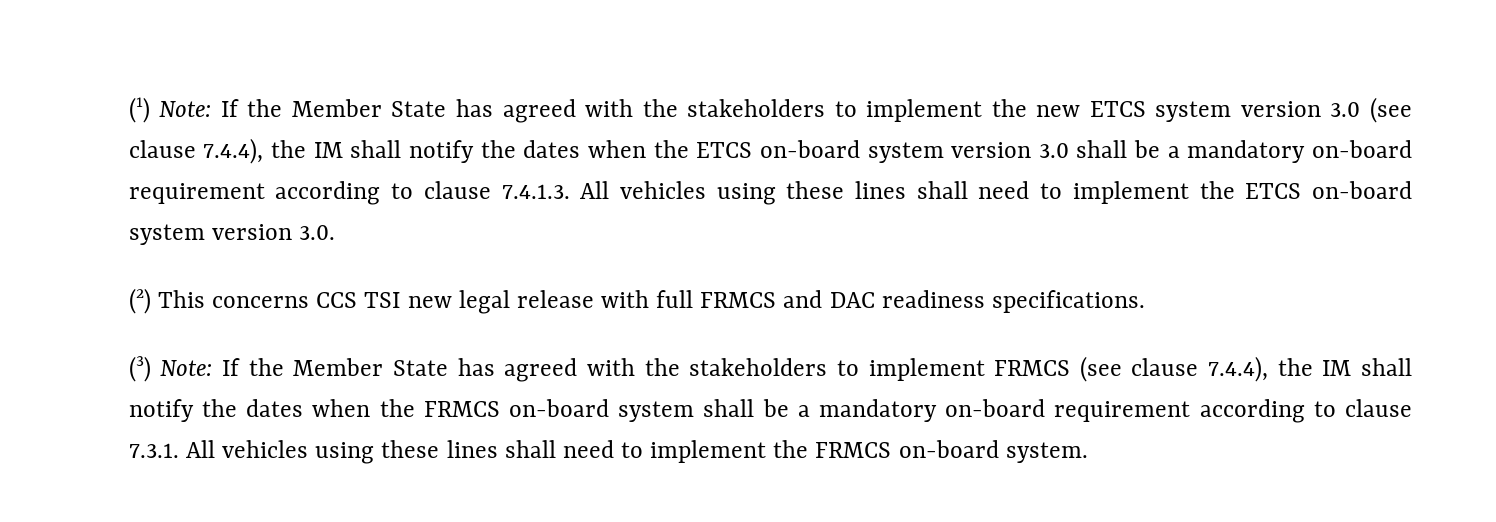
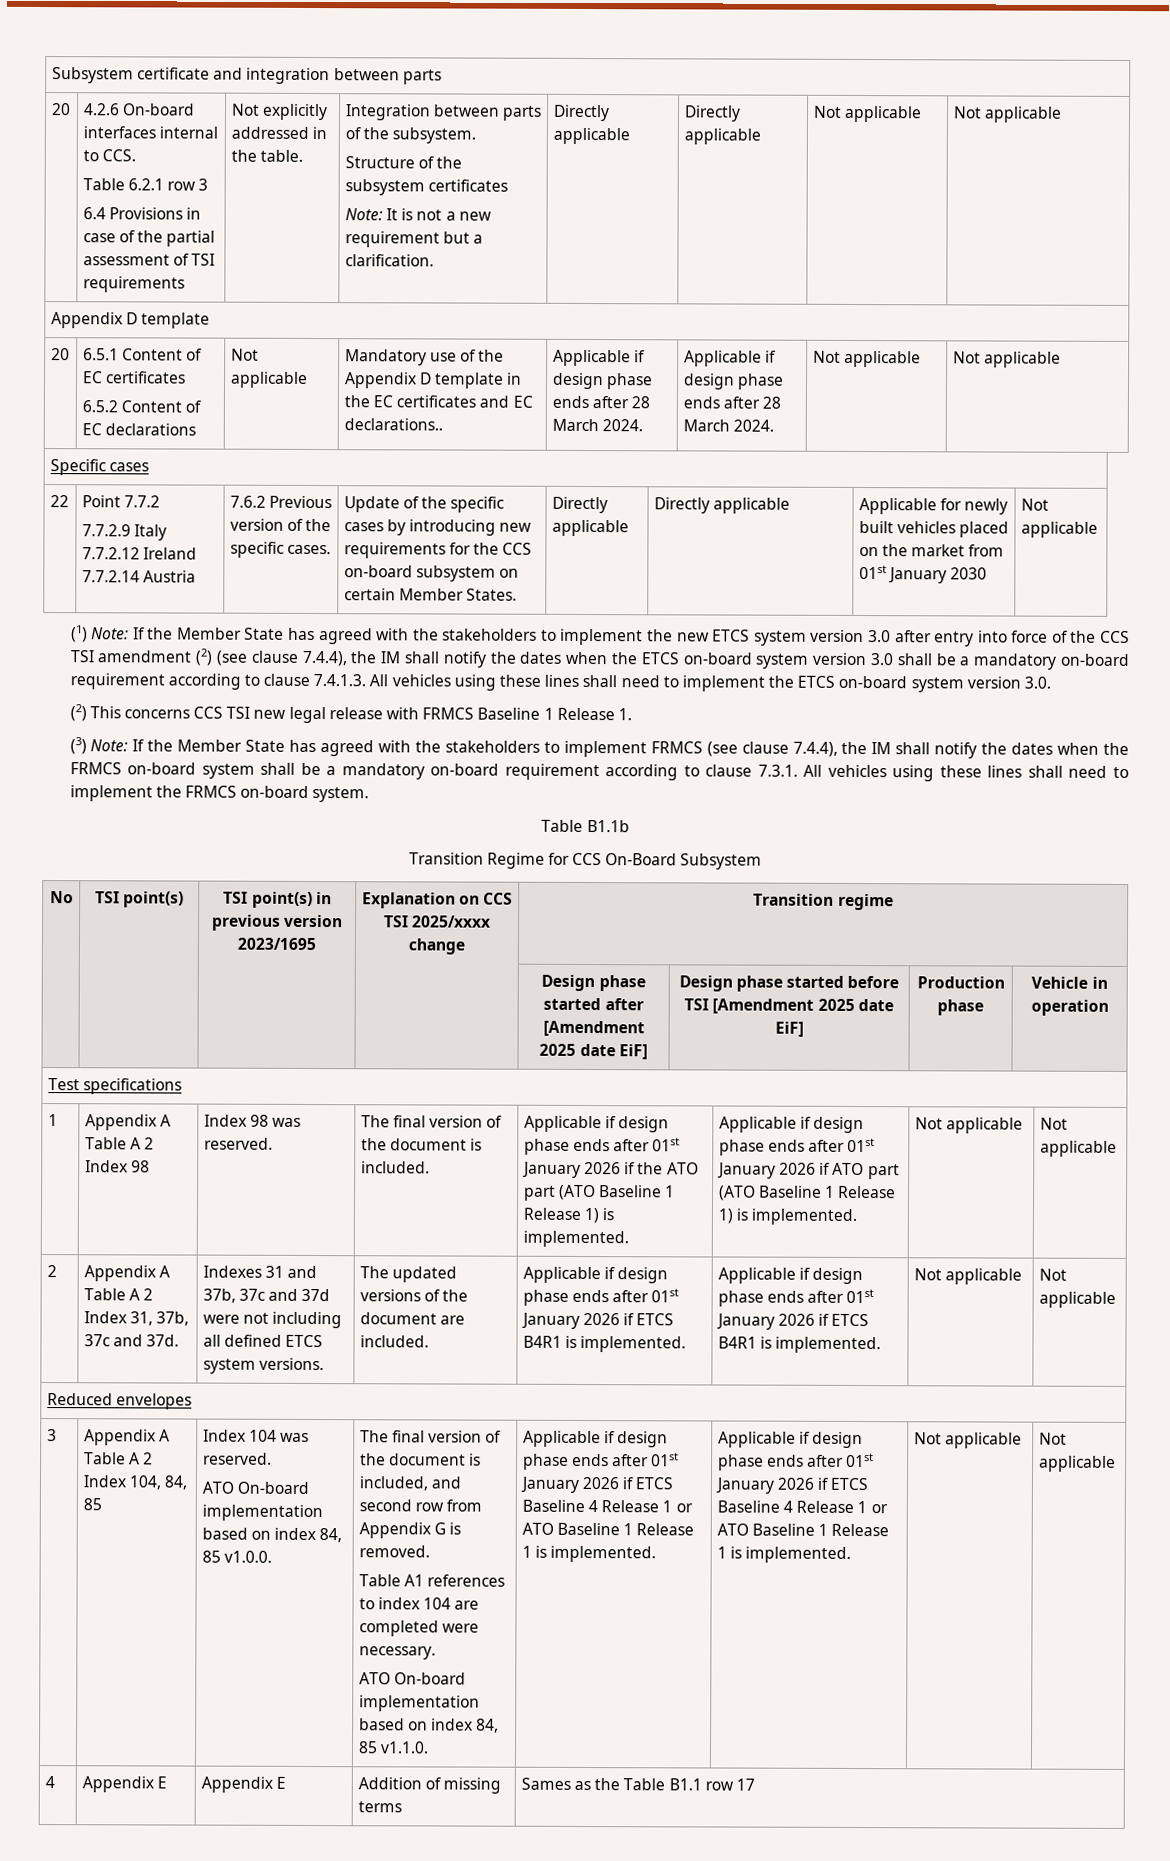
(128, 110) none -> [51,67,442,85] [50,103,71,116] [82,103,195,116] [82,126,218,139] [82,149,136,162] [82,178,209,191] [82,207,202,220] [82,230,216,247] [82,253,216,266] [82,276,185,293] [230,103,328,121] [230,126,327,140] [230,149,303,162] [344,104,543,121] [344,127,477,144] [344,156,463,169] [344,179,508,196] [344,208,492,221] [344,231,484,248] [344,254,434,267] [552,104,610,122] [552,127,630,145] [683,105,741,122] [683,128,761,145] [812,105,922,123] [952,106,1062,123] [50,312,211,329] [50,348,70,361] [82,348,203,361] [82,371,186,384] [81,400,202,413] [81,423,196,436] [230,348,259,361] [229,371,308,388] [344,349,505,366] [343,372,523,389] [343,395,533,408] [343,418,443,431] [552,349,645,367] [551,372,653,390] [551,395,651,409] [551,418,643,432] [683,350,776,367] [682,373,784,390] [682,396,782,409] [682,419,774,432] [812,350,921,368] [952,351,1061,368] [49,459,149,476] [49,495,69,508] [81,495,160,508] [81,524,167,541] [81,547,197,560] [81,570,196,583] [229,495,332,509] [229,518,332,532] [229,541,331,558] [343,496,505,513] [343,519,533,536] [343,542,533,559] [343,565,520,582] [343,588,518,601] [551,496,608,514] [551,519,629,537] [653,497,790,514] [858,497,1009,515] [858,520,1010,538] [858,544,1005,557] [858,564,988,584] [1020,498,1049,511] [1020,521,1098,538] Subsystem certificate and integration between parts // 20 | 4.2.6 On-board interfaces internal to CCS. // Table 6.2.1 row 3 // 6.4 Provisions in case of the partial assessment of TSI requirements | Not explicitly addressed in the table. | Integration between parts of the subsystem. // Structure of the subsystem certificates // Note: It is not a new requirement but a clarification. | Directly applicable | Directly applicable | Not applicable | Not applicable // Appendix D template // 20 | 6.5.1 Content of EC certificates // 6.5.2 Content of EC declarations | Not applicable | Mandatory use of the Appendix D template in the EC certificates and EC declarations.. | Applicable if design phase ends after 28 March 2024. | Applicable if design phase ends after 28 March 2024. | Not applicable | Not applicable // Specific cases // 22 | Point 7.7.2 // 7.7.2.9 Italy 7.7.2.12 Ireland 7.7.2.14 Austria | 7.6.2 Previous version of the specific cases. | Update of the specific cases by introducing new requirements for the CCS on-board subsystem on certain Member States. | Directly applicable | Directly applicable | Applicable for newly built vehicles placed on the market from 01st January 2030 | Not applicable //
(1361, 109) none -> [894,630,1131,647] [69,648,214,666] after entry into force of the CCS TSI amendment (2)
[656,290,1145,313] full FRMCS and DAC readiness specifications. -> [422,707,632,721] FRMCS Baseline 1 Release 1.
(1088, 452) none -> [541,819,630,833] [408,852,763,870] [49,891,74,904] [94,891,185,908] [223,891,332,908] [210,914,344,931] [237,937,316,951] [361,892,514,909] [383,915,492,928] [408,938,465,955] [753,893,894,911] [541,974,646,992] [543,997,644,1011] [542,1020,645,1037] [539,1043,648,1060] [678,975,900,992] [684,998,894,1014] [774,1021,804,1037] [916,976,1005,989] [937,999,984,1016] [1031,976,1108,989] [1030,999,1109,1016] [47,1078,182,1095] [47,1114,58,1127] [84,1114,171,1131] [84,1137,155,1150] [84,1160,150,1173] [203,1114,302,1127] [203,1137,273,1150] [360,1115,503,1128] [360,1138,483,1151] [360,1161,430,1174] [523,1115,670,1133] [523,1137,681,1155] [521,1161,699,1178] [523,1184,676,1201] [522,1207,615,1224] [522,1230,629,1248] [718,1116,865,1134] [718,1137,876,1156] [716,1162,900,1180] [718,1185,897,1201] [717,1208,858,1226] [914,1117,1023,1134] [1039,1117,1068,1130] [1039,1140,1117,1157] [46,1265,57,1278] [83,1265,170,1282] [83,1288,154,1301] [83,1311,190,1326] [83,1334,180,1347] [202,1265,318,1279] [202,1288,331,1303] [202,1311,343,1329] [202,1334,324,1348] [202,1357,324,1374] [359,1266,457,1283] [359,1289,469,1302] [359,1312,465,1325] [359,1335,429,1348] [522,1266,669,1284] [522,1288,680,1306] [520,1312,675,1329] [522,1335,687,1353] [717,1267,864,1285] [717,1288,875,1307] [715,1313,870,1330] [717,1336,882,1354] [913,1268,1022,1285] [1038,1268,1067,1281] [1038,1291,1116,1308] [46,1393,192,1410] [46,1429,57,1442] [83,1429,170,1446] [83,1452,154,1465] [82,1475,188,1490] [82,1498,102,1511] [202,1429,310,1442] [202,1452,272,1465] [201,1481,309,1494] [201,1504,323,1522] [201,1527,343,1543] [201,1550,272,1563] [359,1430,502,1443] [359,1453,482,1466] [358,1476,461,1491] [358,1499,483,1512] [358,1522,462,1539] [358,1545,430,1558] [358,1574,506,1587] [358,1597,480,1610] [358,1620,479,1637] [358,1646,436,1660] [358,1672,466,1685] [358,1695,480,1712] [358,1718,500,1733] [357,1741,429,1754] [522,1430,669,1448] [522,1452,680,1470] [519,1476,674,1493] [521,1499,693,1513] [521,1522,695,1536] [521,1545,657,1563] [717,1431,864,1449] [717,1452,875,1471] [714,1477,869,1494] [716,1500,888,1514] [716,1523,890,1537] [716,1546,852,1563] [913,1432,1022,1449] [1038,1432,1067,1445] [1038,1455,1116,1472] [44,1776,55,1789] [81,1776,167,1793] [200,1776,286,1793] [357,1777,502,1794] [357,1801,402,1813] [520,1777,755,1791] // Table B1.1b // Transition Regime for CCS On-Board Subsystem // No | TSI point(s) | TSI point(s) in previous version 2023/1695 | Explanation on CCS TSI 2025/xxxx change | Transition regime // | | | | Design phase started after [Amendment 2025 date EiF] | Design phase started before TSI [Amendment 2025 date EiF] | Production phase | Vehicle in operation // Test specifications // 1 | Appendix A Table A 2 Index 98 | Index 98 was reserved. | The final version of the document is included. | Applicable if design phase ends after 01st January 2026 if the ATO part (ATO Baseline 1 Release 1) is implemented. | Applicable if design phase ends after 01st January 2026 if ATO part (ATO Baseline 1 Release 1) is implemented. | Not applicable | Not applicable // 2 | Appendix A Table A 2 Index 31, 37b, 37c and 37d. | Indexes 31 and 37b, 37c and 37d were not including all defined ETCS system versions. | The updated versions of the document are included. | Applicable if design phase ends after 01st January 2026 if ETCS B4R1 is implemented. | Applicable if design phase ends after 01st January 2026 if ETCS B4R1 is implemented. | Not applicable | Not applicable // Reduced envelopes // 3 | Appendix A Table A 2 Index 104, 84, 85 | Index 104 was reserved. // ATO On-board implementation based on index 84, 85 v1.0.0. | The final version of the document is included, and second row from Appendix G is removed. // Table A1 references to index 104 are completed were necessary. // ATO On-board implementation based on index 84, 85 v1.1.0. | Applicable if design phase ends after 01st January 2026 if ETCS Baseline 4 Release 1 or ATO Baseline 1 Release 1 is implemented. | Applicable if design phase ends after 01st January 2026 if ETCS Baseline 4 Release 1 or ATO Baseline 1 Release 1 is implemented. | Not applicable | Not applicable // 4 | Appendix E | Appendix E | Addition of missing terms | Sames as the Table B1.1 row 17

